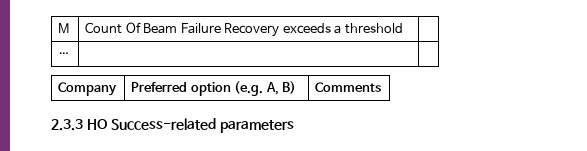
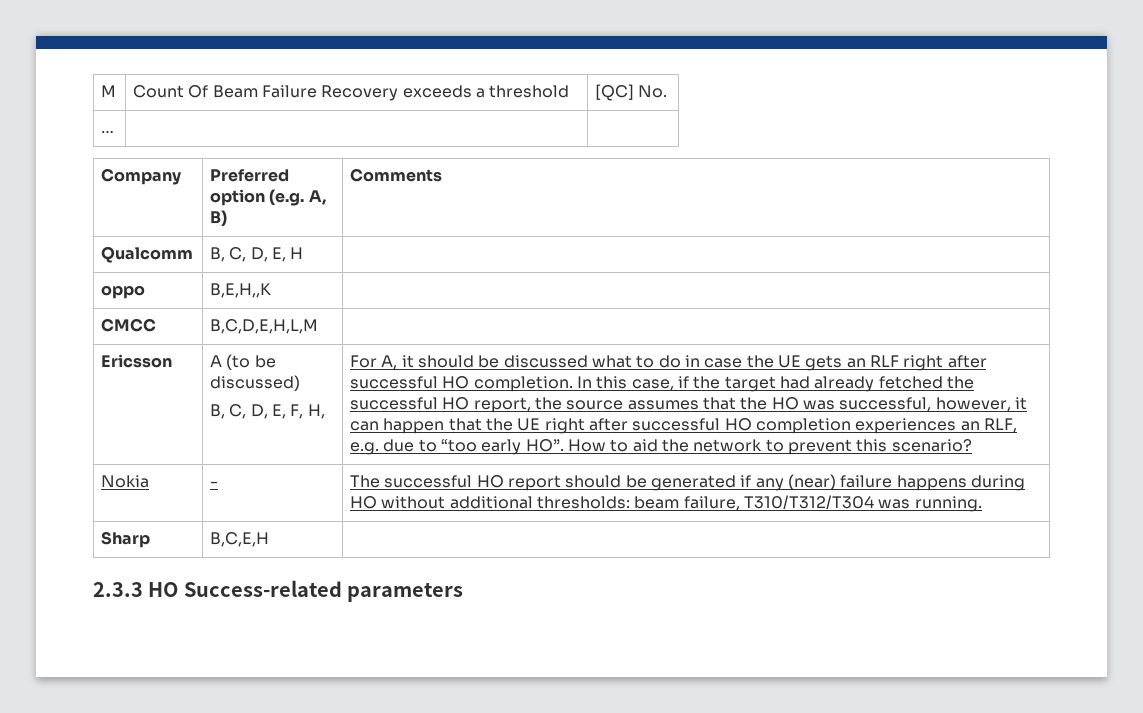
(403, 28) none -> [595,84,668,101] [QC] No.
(382, 87) none -> [101,246,194,263] [210,247,304,262] [101,285,146,299] [210,283,272,298] [101,318,157,332] [210,319,319,334] [101,354,173,368] [210,354,276,370] [210,375,301,391] [210,404,325,419] [350,355,987,371] [350,376,974,392] [350,397,1027,413] [350,418,1017,434] [350,439,972,455] [101,475,150,488] [210,481,219,487] [350,474,1025,491] [350,495,982,512] [101,531,151,548] [210,532,270,547] // Qualcomm | B, C, D, E, H | // oppo | B,E,H,,K | // CMCC | B,C,D,E,H,L,M | // Ericsson | A (to be discussed) // B, C, D, E, F, H, | For A, it should be discussed what to do in case the UE gets an RLF right after successful HO completion. In this case, if the target had already fetched the successful HO report, the source assumes that the HO was successful, however, it can happen that the UE right after successful HO completion experiences an RLF, e.g. due to “too early HO”. How to aid the network to prevent this scenario? // Nokia | - | The successful HO report should be generated if any (near) failure happens during HO without additional thresholds: beam failure, T310/T312/T304 was running. // Sharp | B,C,E,H |

